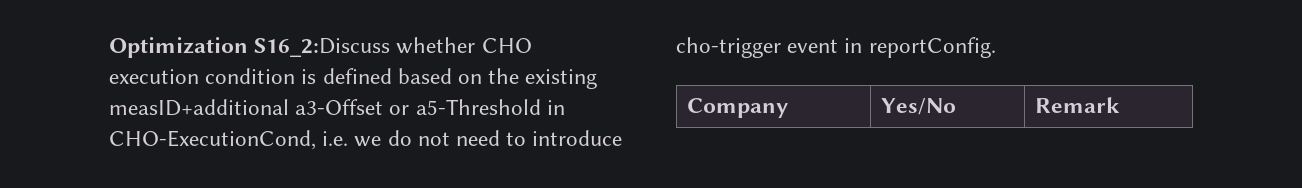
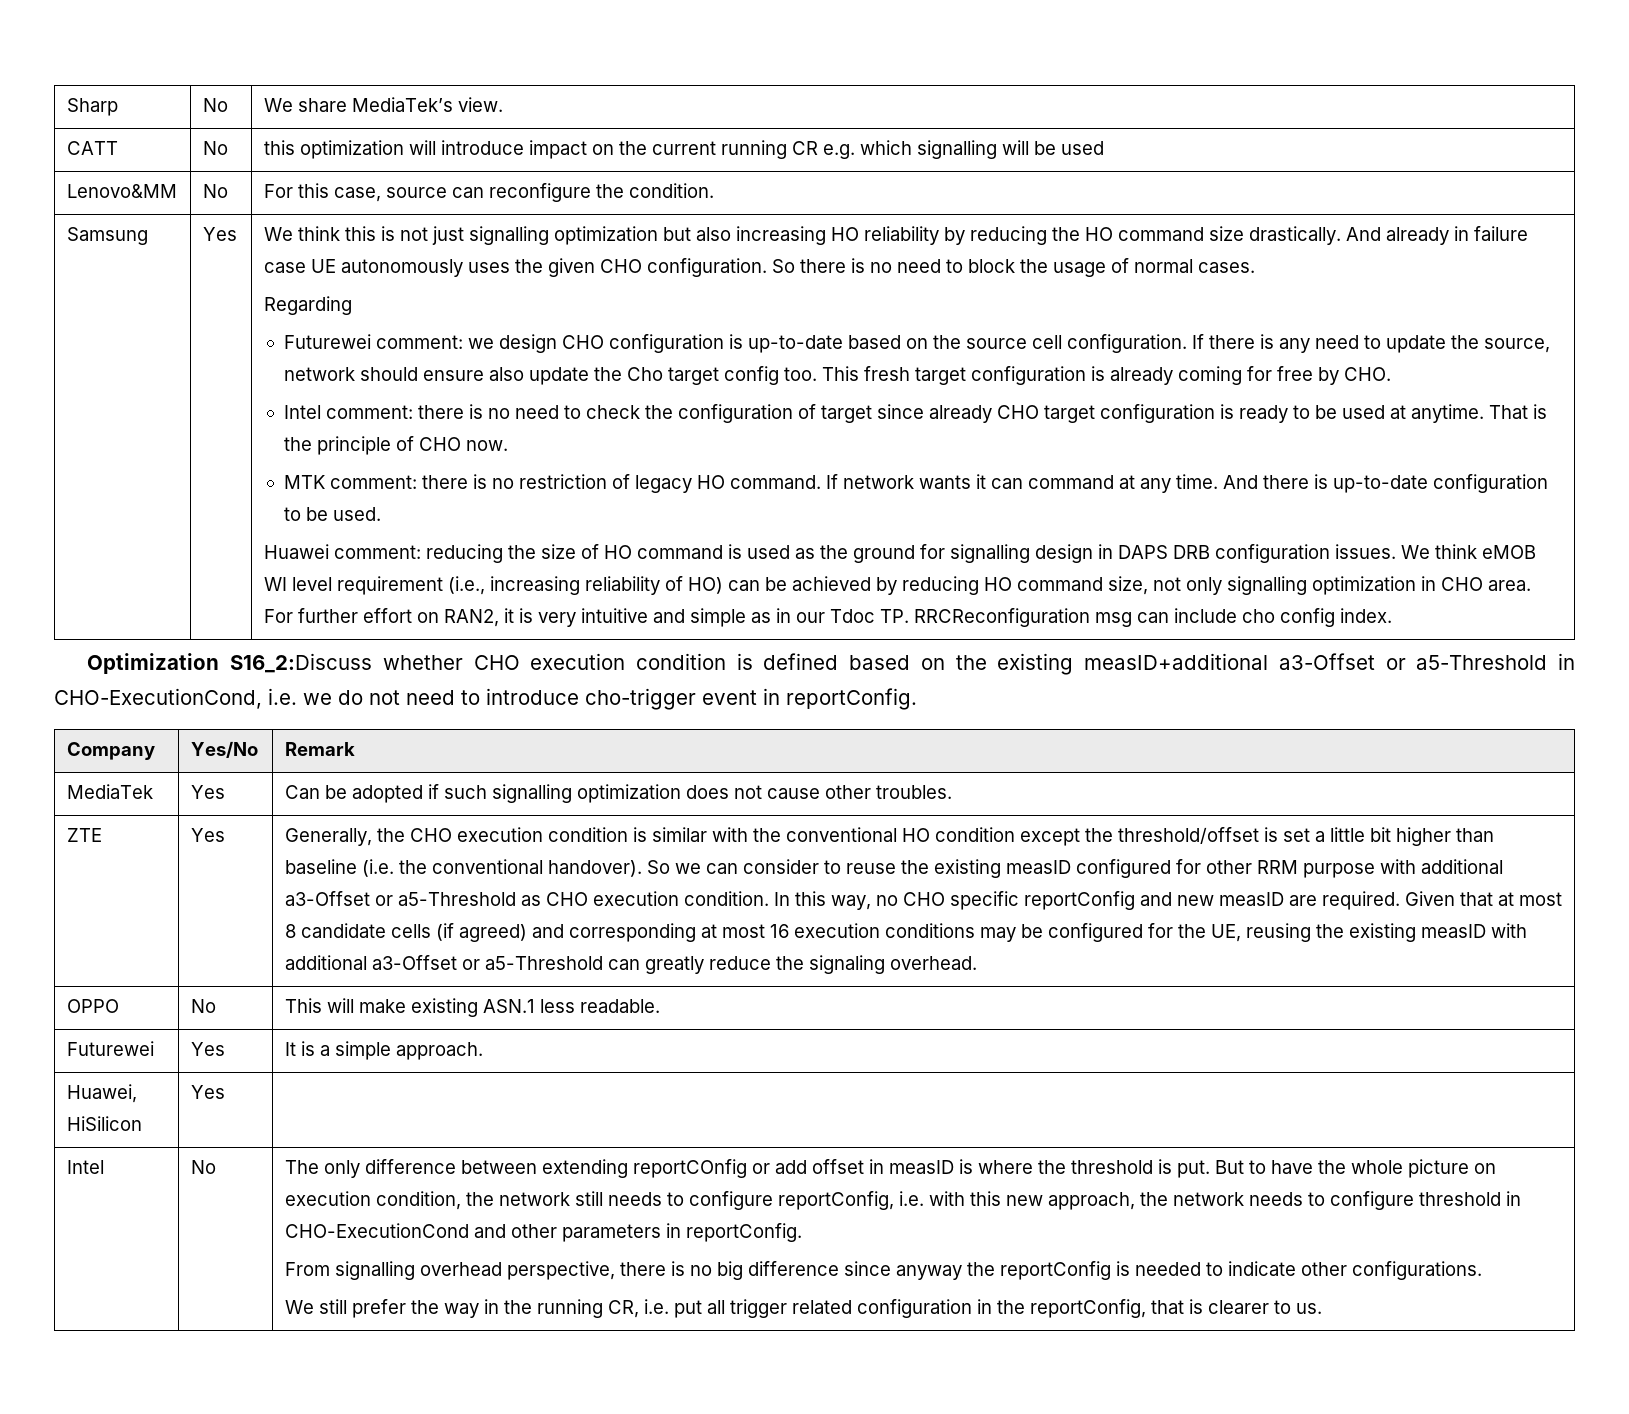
(109, 47) none -> [66,98,118,116] [202,98,228,112] [263,97,503,112] [66,141,118,155] [202,141,228,155] [263,140,1104,159] [66,184,177,198] [202,184,228,198] [263,183,714,202] [66,227,148,245] [202,227,237,241] [263,226,1528,245] [263,258,1255,277] [263,296,352,315] [284,334,1551,353] [284,366,1392,385] [284,404,1548,423] [284,436,509,455] [284,474,1549,493] [284,507,382,521] [263,544,1536,563] [263,576,1531,595] [263,608,1392,627] Sharp | No | We share MediaTek’s view. // CATT | No | this optimization will introduce impact on the current running CR e.g. which signalling will be used // Lenovo&MM | No | For this case, source can reconfigure the condition. // Samsung | Yes | We think this is not just signalling optimization but also increasing HO reliability by reducing the HO command size drastically. And already in failure case UE autonomously uses the given CHO configuration. So there is no need to block the usage of normal cases. // Regarding // Futurewei comment: we design CHO configuration is up-to-date based on the source cell configuration. If there is any need to update the source, network should ensure also update the Cho target config too. This fresh target configuration is already coming for free by CHO. // Intel comment: there is no need to check the configuration of target since already CHO target configuration is ready to be used at anytime. That is the principle of CHO now. // MTK comment: there is no restriction of legacy HO command. If network wants it can command at any time. And there is up-to-date configuration to be used. // Huawei comment: reducing the size of HO command is used as the ground for signalling design in DAPS DRB configuration issues. We think eMOB WI level requirement (i.e., increasing reliability of HO) can be achieved by reducing HO command size, not only signalling optimization in CHO area. For further effort on RAN2, it is very intuitive and simple as in our Tdoc TP. RRCReconfiguration msg can include cho config index. //
(1121, 105) none -> [66,784,153,799] [190,785,225,799] [284,784,952,803] [66,828,102,842] [190,828,225,842] [284,827,1494,846] [284,859,1503,878] [284,891,1562,910] [284,923,1527,942] [284,955,977,974] [66,999,119,1013] [190,999,216,1013] [284,998,660,1017] [66,1041,154,1056] [190,1042,225,1056] [284,1041,483,1060] [66,1084,137,1103] [66,1116,142,1131] [190,1085,225,1099] [66,1160,104,1174] [190,1160,216,1174] [284,1159,1496,1178] [284,1191,1521,1210] [284,1223,802,1242] [284,1261,1482,1280] [284,1299,1322,1318] // MediaTek | Yes | Can be adopted if such signalling optimization does not cause other troubles. // ZTE | Yes | Generally, the CHO execution condition is similar with the conventional HO condition except the threshold/offset is set a little bit higher than baseline (i.e. the conventional handover). So we can consider to reuse the existing measID configured for other RRM purpose with additional a3-Offset or a5-Threshold as CHO execution condition. In this way, no CHO specific reportConfig and new measID are required. Given that at most 8 candidate cells (if agreed) and corresponding at most 16 execution conditions may be configured for the UE, reusing the existing measID with additional a3-Offset or a5-Threshold can greatly reduce the signaling overhead. // OPPO | No | This will make existing ASN.1 less readable. // Futurewei | Yes | It is a simple approach. // Huawei, HiSilicon | Yes | // Intel | No | The only difference between extending reportCOnfig or add offset in measID is where the threshold is put. But to have the whole picture on execution condition, the network still needs to configure reportConfig, i.e. with this new approach, the network needs to configure threshold in CHO-ExecutionCond and other parameters in reportConfig. // From signalling overhead perspective, there is no big difference since anyway the reportConfig is needed to indicate other configurations. // We still prefer the way in the running CR, i.e. put all trigger related configuration in the reportConfig, that is clearer to us.

